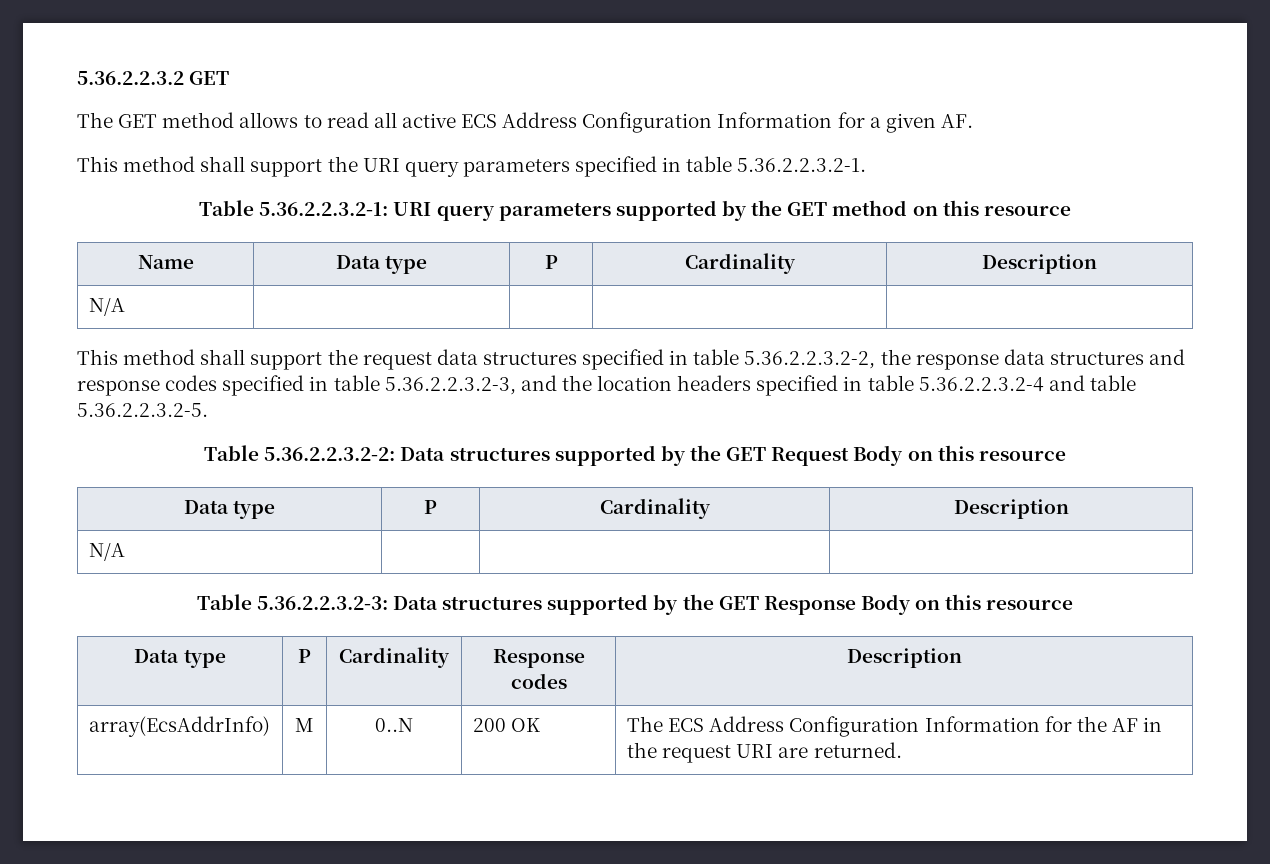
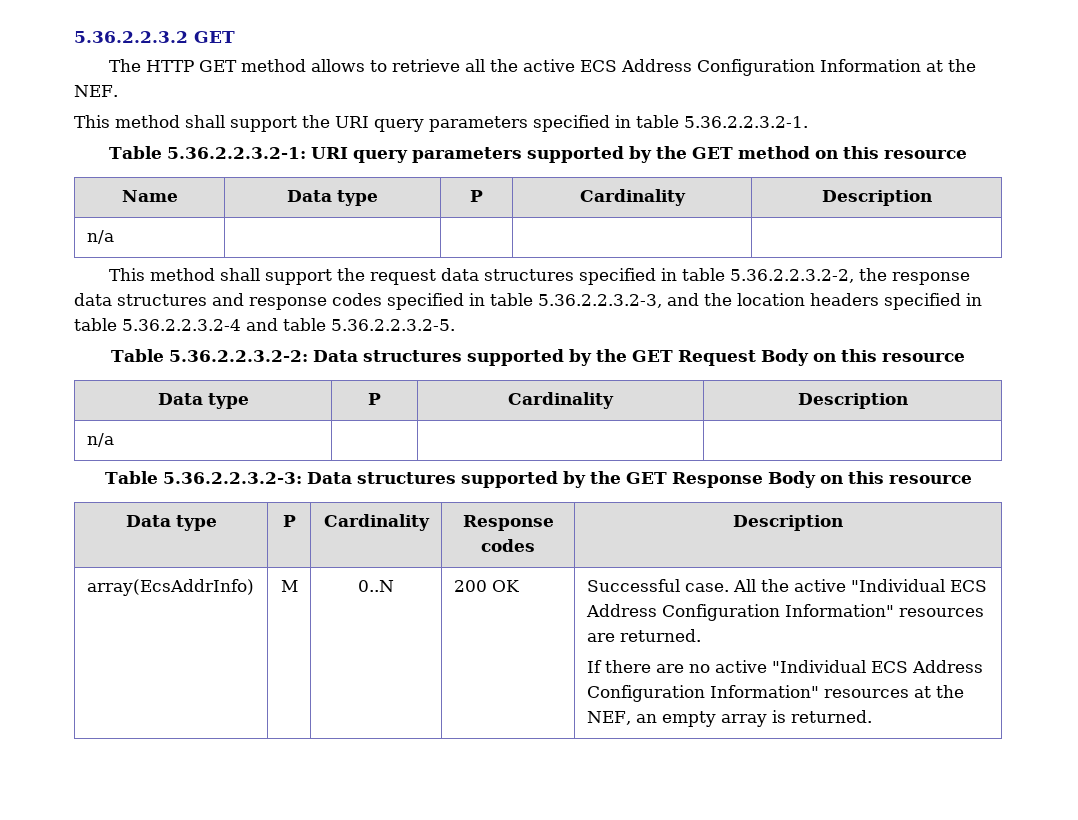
(113, 120) none -> [145,60,194,72] HTTP
[326,112,397,128] read all -> [391,59,518,72] retrieve all the
[837,112,973,133] for a given AF. -> [925,59,976,72] [74,85,118,97] at the NEF.
[88,298,125,316] N/A -> [86,230,114,244] n/a
[88,543,125,561] N/A -> [86,433,114,447] n/a
[626,716,1163,737] [626,742,809,763] The ECS Address Configuration Information for the AF in the request URI are -> [586,579,987,592] [585,604,984,621] [586,629,701,642] [586,660,983,673] [586,685,964,702] [586,710,786,727] Successful case. All the active "Individual ECS Address Configuration Information" resources are returned. // If there are no active "Individual ECS Address Configuration Information" resources at the NEF, an empty array is

